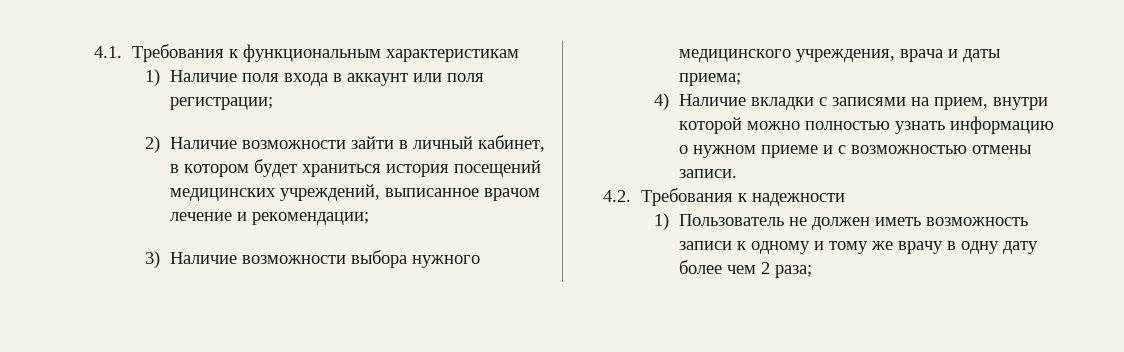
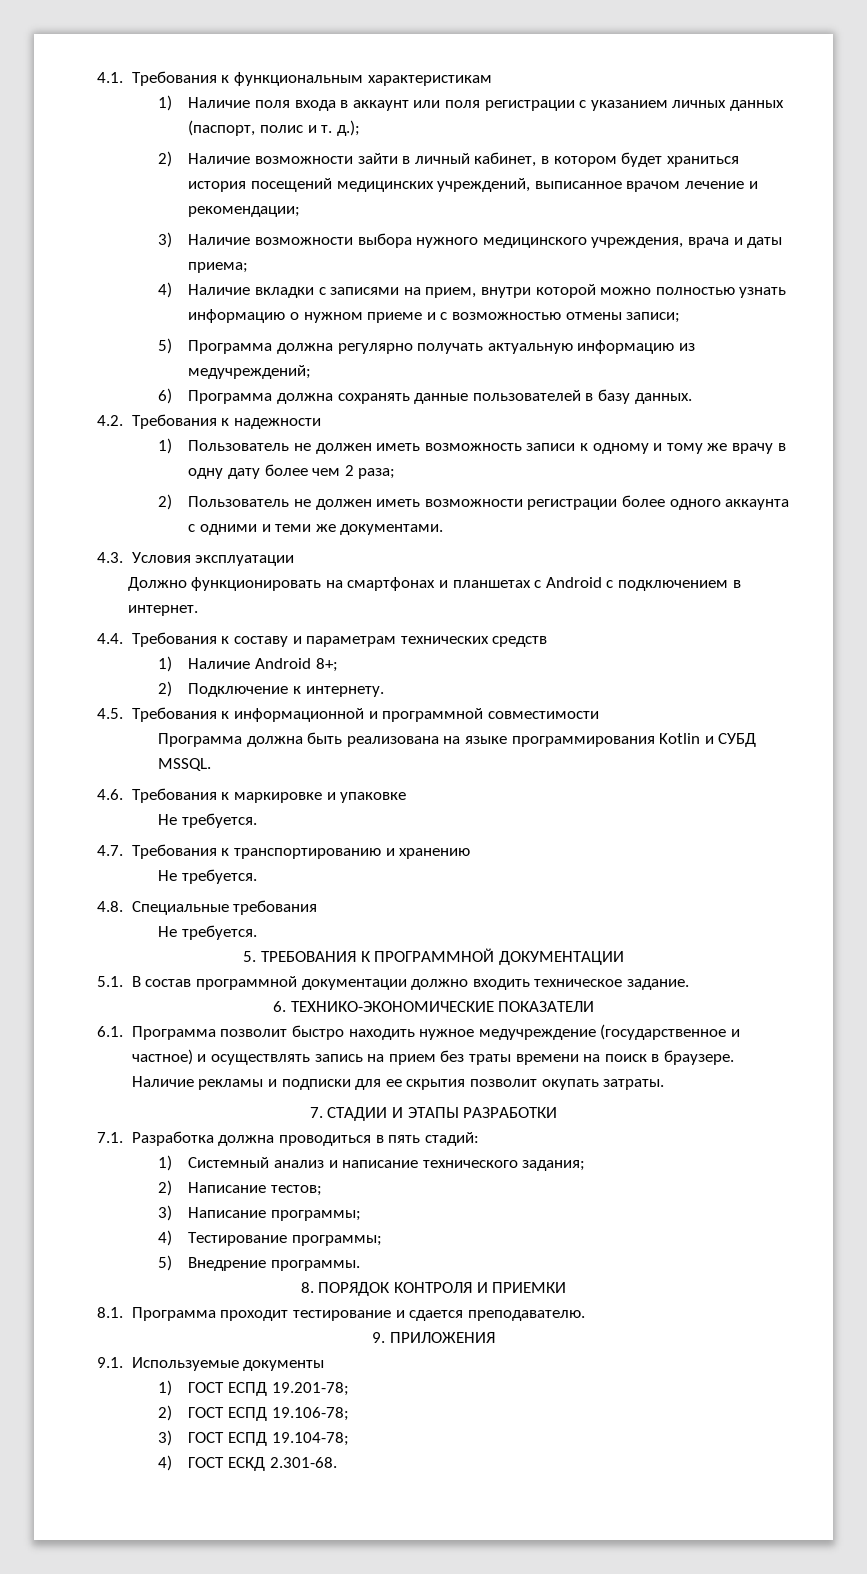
[170,97,274,110] регистрации; -> [484,100,784,111] [188,120,360,136] регистрации с указанием личных данных (паспорт, полис и т. д.);
[679,169,738,178] записи. -> [626,312,681,323] [158,338,695,354] [188,365,312,379] [158,388,692,404] записи; // 5) Программа должна регулярно получать актуальную информацию из медучреждений; // 6) Программа должна сохранять данные пользователей в базу данных.
(813, 271) none -> [158,494,790,510] [188,524,444,535] [97,552,295,566] [127,577,741,591] [127,605,198,616] [97,632,548,647] [158,656,338,672] [158,681,384,697] [97,707,599,722] [158,732,757,747] [158,758,212,771] [97,788,407,803] [158,813,257,828] [97,844,471,859] [158,869,257,884] [97,900,318,915] [158,925,257,940] [243,948,624,965] [97,976,689,990] [272,1001,595,1012] [97,1024,740,1040] [131,1049,734,1065] [131,1076,665,1090] [309,1107,558,1121] [97,1131,479,1146] [158,1155,586,1171] [158,1180,323,1196] [158,1205,362,1221] [158,1230,383,1246] [158,1255,361,1271] [300,1282,567,1296] [97,1307,585,1321] [372,1332,495,1343] [97,1357,325,1371] [158,1380,349,1396] [158,1405,349,1421] [158,1430,349,1446] [158,1455,337,1471] // 2) Пользователь не должен иметь возможности регистрации более одного аккаунта с одними и теми же документами. // 4.3. Условия эксплуатации // Должно функционировать на смартфонах и планшетах с Android с подключением в интернет. // 4.4. Требования к составу и параметрам технических средств // 1) Наличие Android 8+; // 2) Подключение к интернету. // 4.5. Требования к информационной и программной совместимости // Программа должна быть реализована на языке программирования Kotlin и СУБД MSSQL. // 4.6. Требования к маркировке и упаковке // Не требуется. // 4.7. Требования к транспортированию и хранению // Не требуется. // 4.8. Специальные требования // Не требуется. // 5. ТРЕБОВАНИЯ К ПРОГРАММНОЙ ДОКУМЕНТАЦИИ // 5.1. В состав программной документации должно входить техническое задание. // 6. ТЕХНИКО-ЭКОНОМИЧЕСКИЕ ПОКАЗАТЕЛИ // 6.1. Программа позволит быстро находить нужное медучреждение (государственное и частное) и осуществлять запись на прием без траты времени на поиск в браузере. Наличие рекламы и подписки для ее скрытия позволит окупать затраты. // 7. СТАДИИ И ЭТАПЫ РАЗРАБОТКИ // 7.1. Разработка должна проводиться в пять стадий: // 1) Системный анализ и написание технического задания; // 2) Написание тестов; // 3) Написание программы; // 4) Тестирование программы; // 5) Внедрение программы. // 8. ПОРЯДОК КОНТРОЛЯ И ПРИЕМКИ // 8.1. Программа проходит тестирование и сдается преподавателю. // 9. ПРИЛОЖЕНИЯ // 9.1. Используемые документы // 1) ГОСТ ЕСПД 19.201-78; // 2) ГОСТ ЕСПД 19.106-78; // 3) ГОСТ ЕСПД 19.104-78; // 4) ГОСТ ЕСКД 2.301-68.

